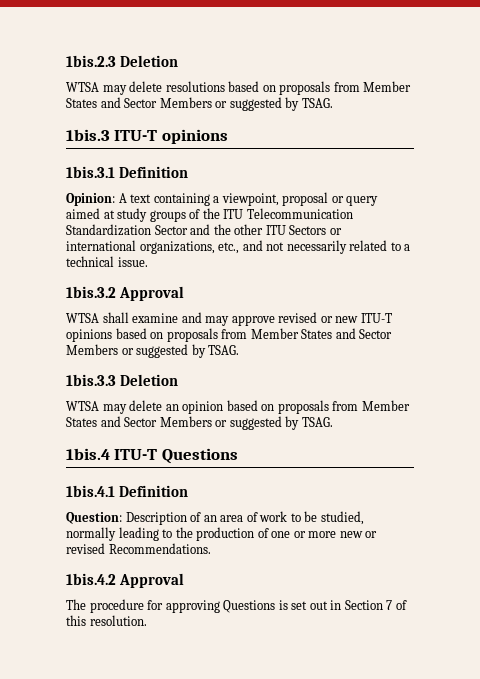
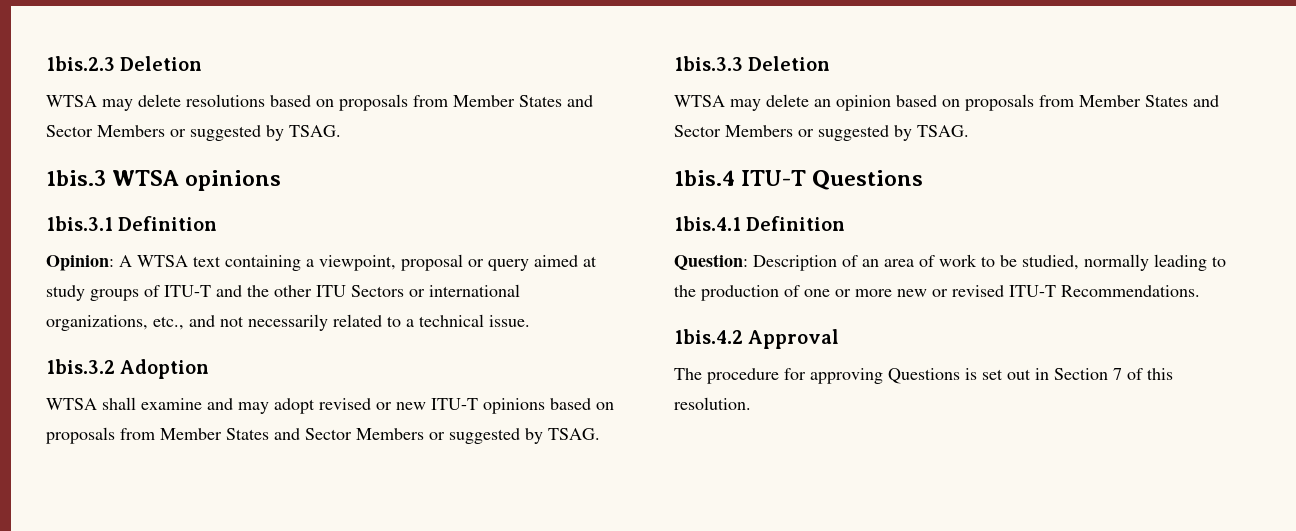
[114,130,158,141] ITU-T -> [112,170,180,186] WTSA
(127, 198) none -> [137,255,188,267] WTSA
[202,208,353,219] [66,224,188,236] the ITU Telecommunication Standardization Sector -> [164,285,211,297] ITU-T
[118,286,184,301] Approval -> [120,359,210,379] Adoption
[231,315,275,326] approve -> [274,398,315,414] adopt
(105, 548) none -> [1009,285,1056,297] ITU-T

